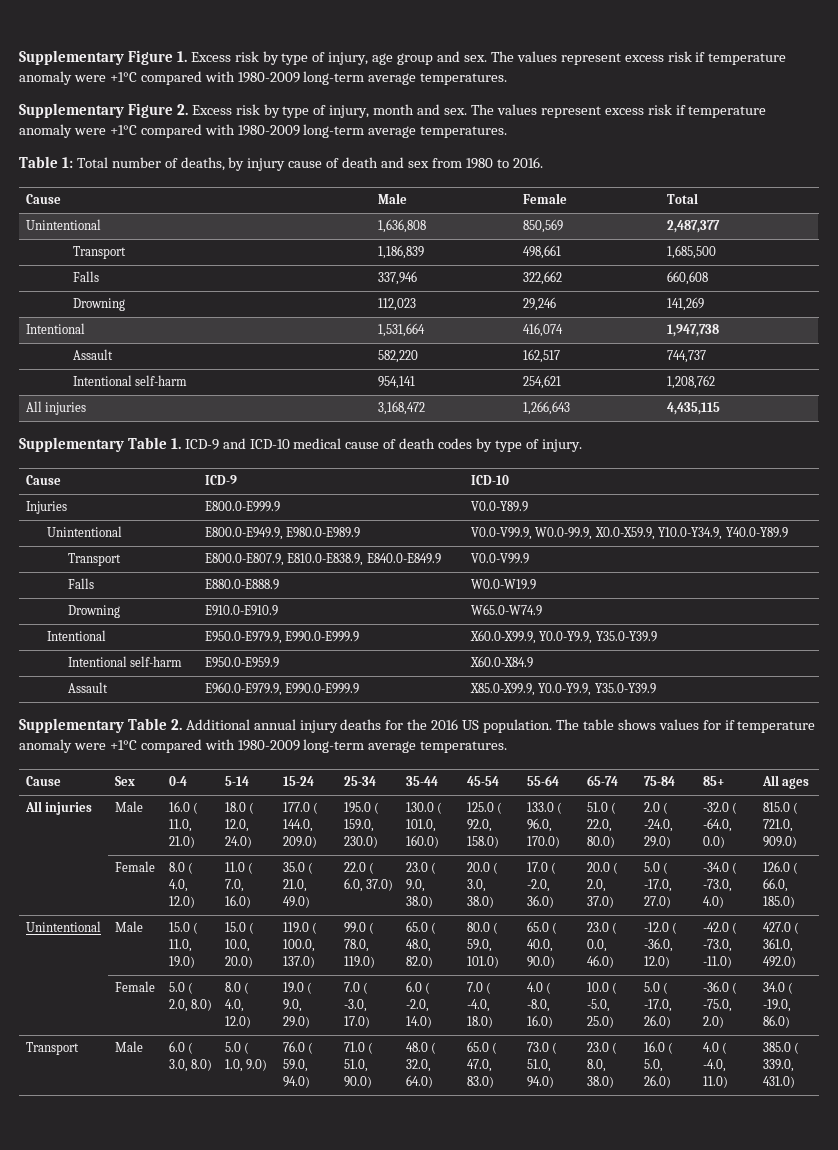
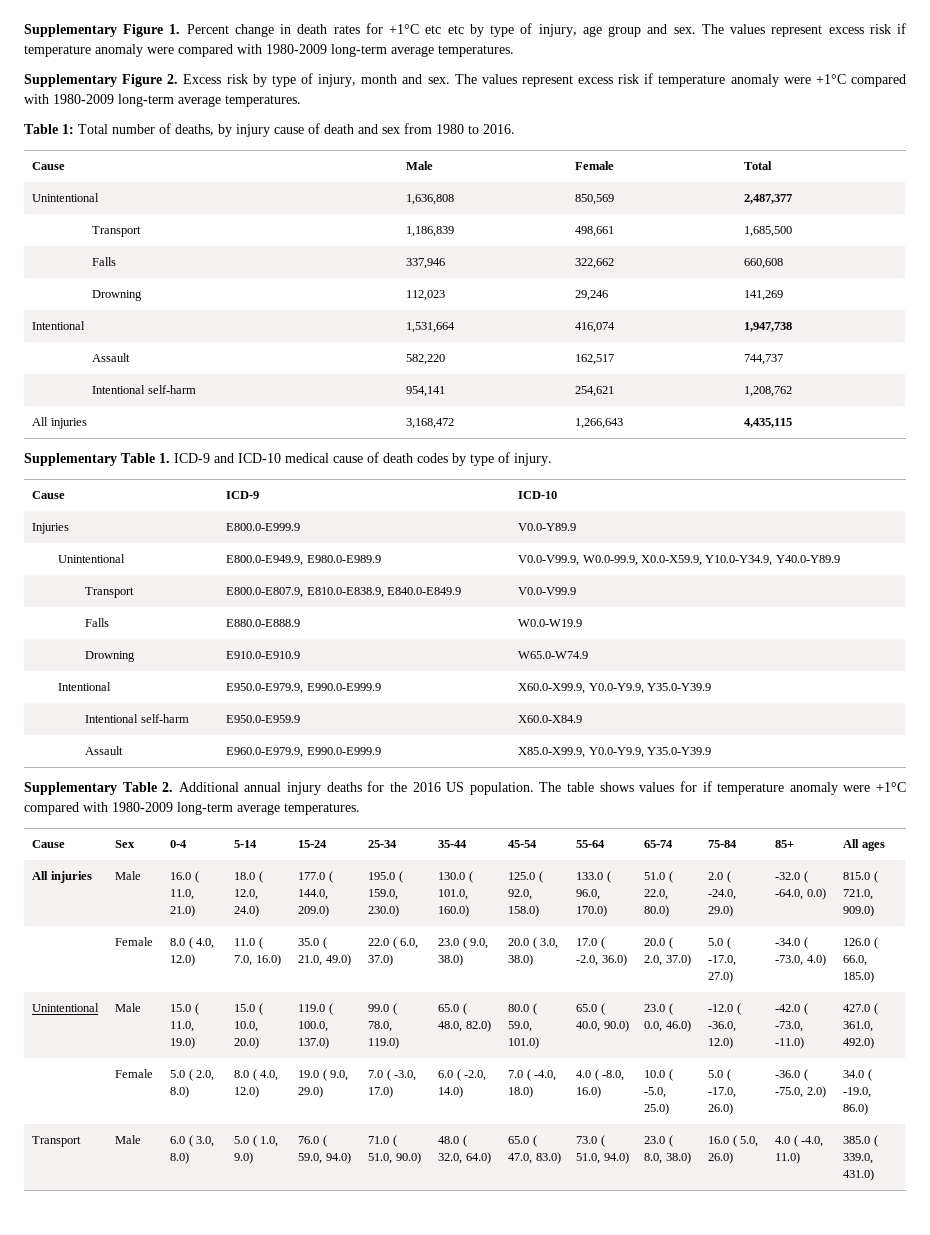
[190,51,259,62] Excess risk -> [186,23,464,37] Percent change in death rates for +1°C etc etc
[109,72,137,82] +1°C -> (174, 50) none

